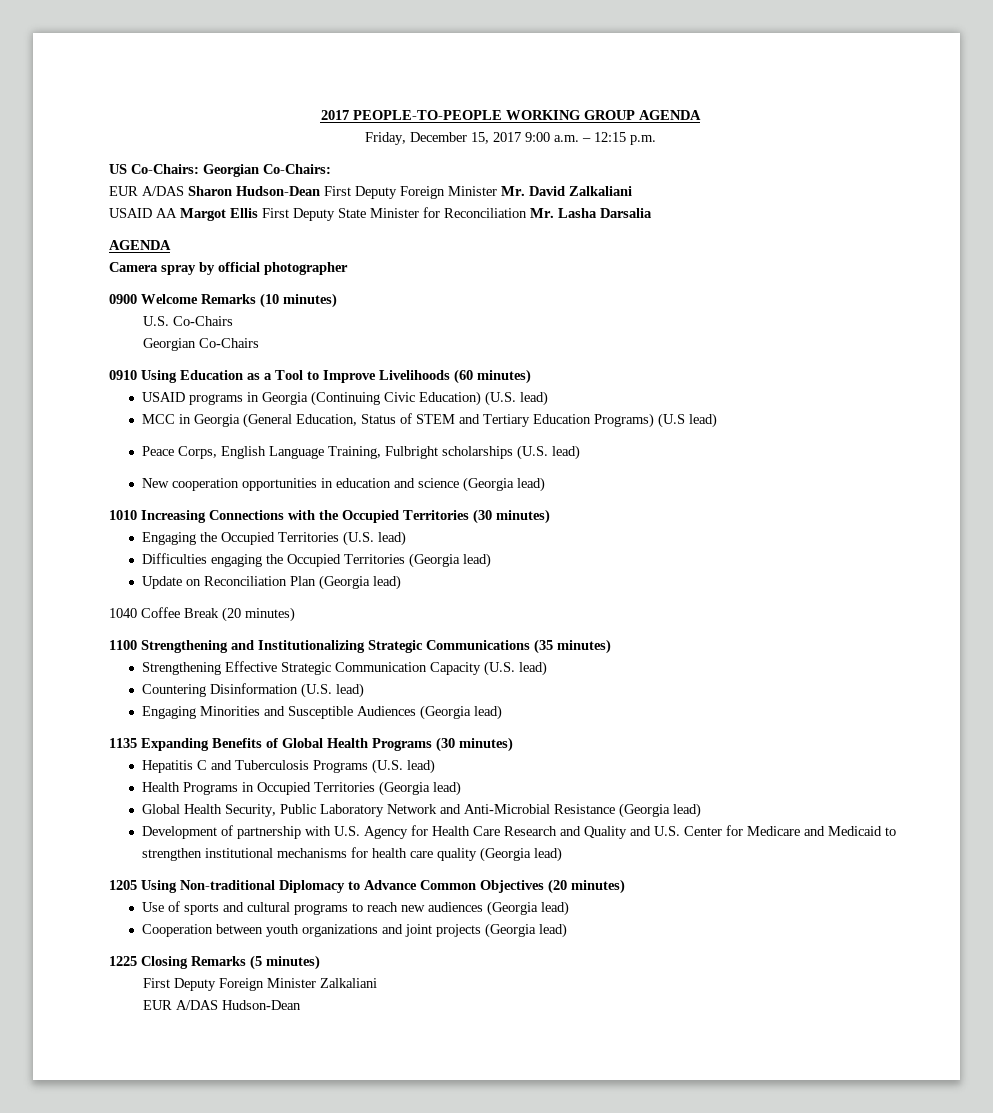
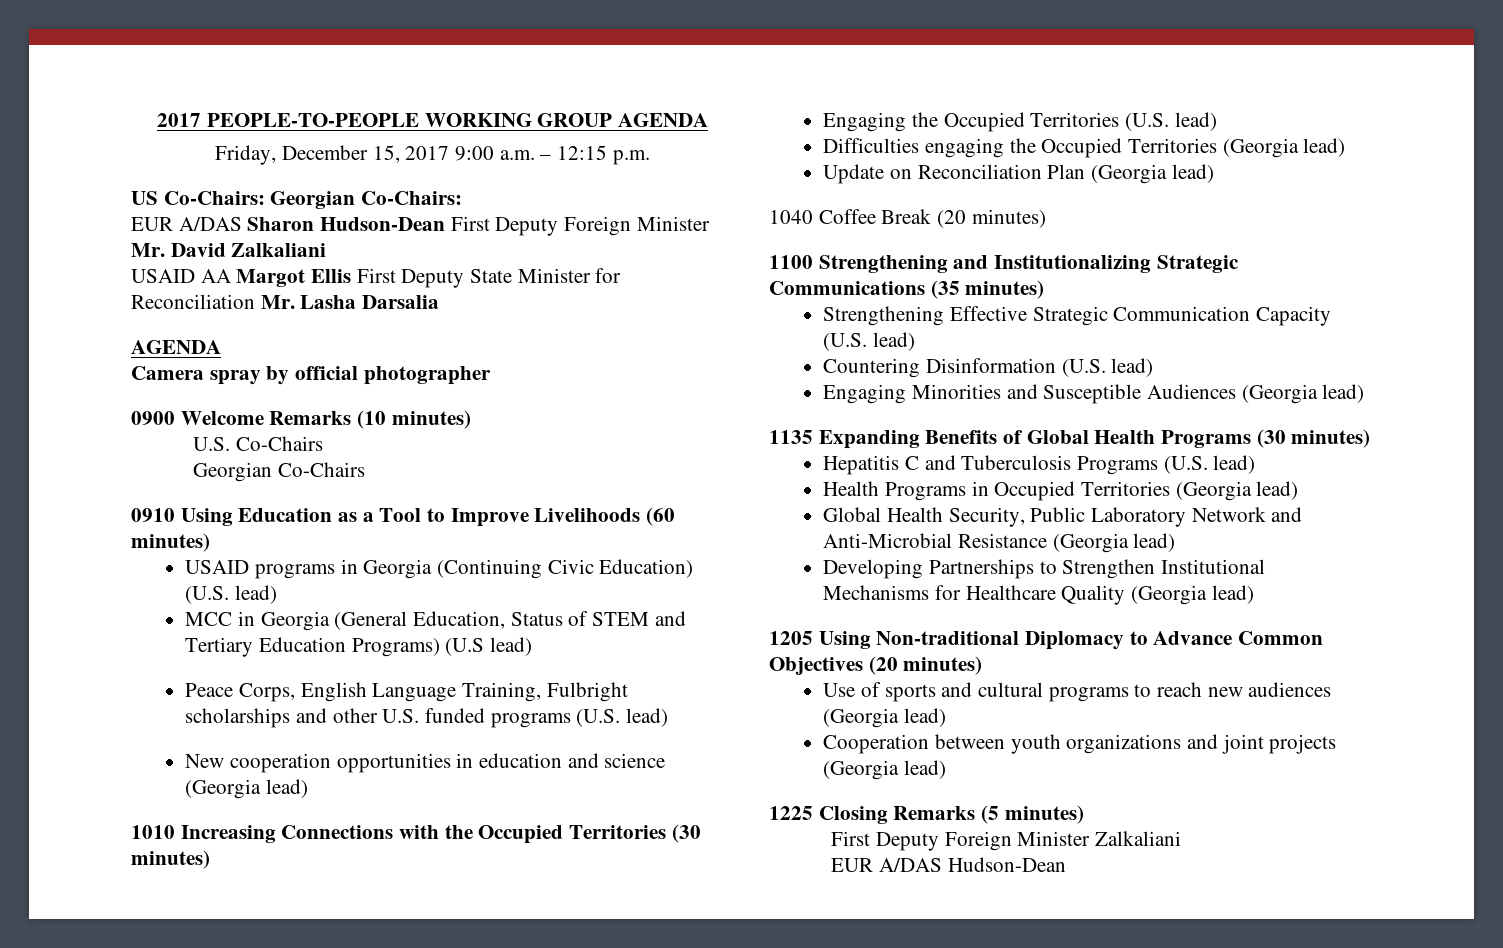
(513, 452) none -> [295,708,571,728] and other U.S. funded programs
[141,825,896,839] [141,847,477,861] Development of partnership with U.S. Agency for Health Care Research and Quality and U.S. Center for Medicare and Medicaid to strengthen institutional mechanisms for health care quality -> [823,559,1265,579] [823,585,1126,605] Developing Partnerships to Strengthen Institutional Mechanisms for Healthcare Quality

